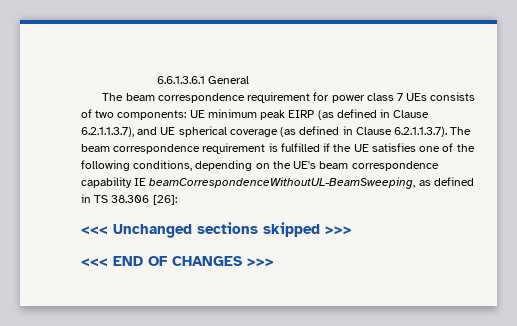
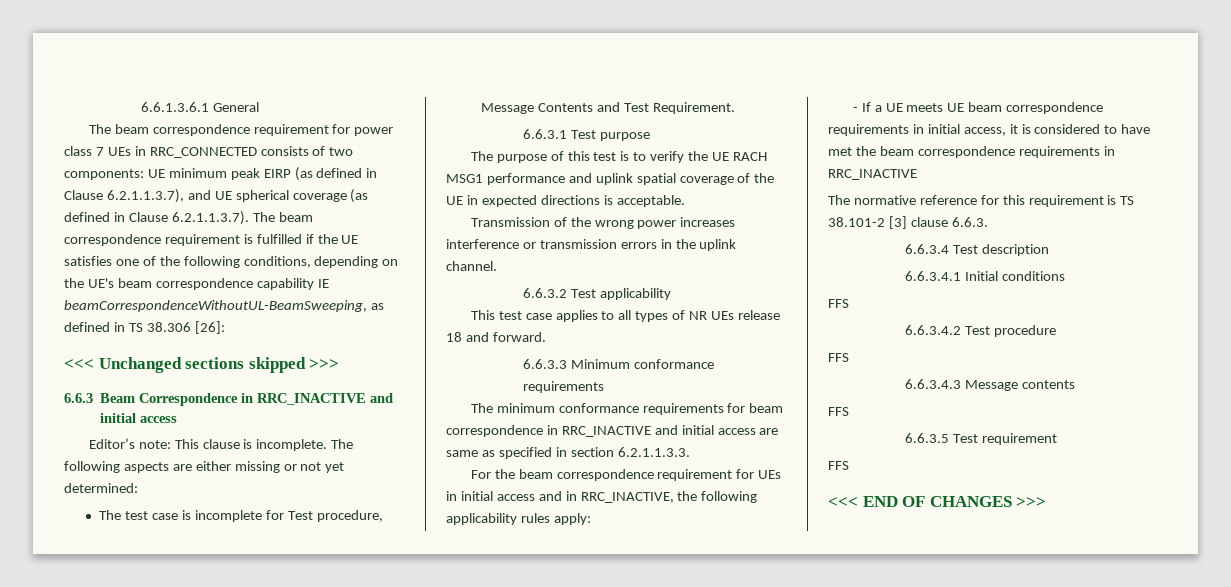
(428, 97) none -> [134,146,257,158] in RRC_CONNECTED
(352, 230) none -> [64,393,394,406] [100,413,178,423] [88,438,354,451] [64,461,345,473] [64,483,138,493] [99,510,383,522] [481,102,735,114] [523,129,650,141] [470,151,767,163] [446,173,775,185] [446,195,685,207] [470,217,736,229] [446,239,737,251] [446,261,497,271] [523,288,671,300] [470,310,780,322] [446,332,546,342] [523,359,714,369] [523,381,605,393] [470,403,784,415] [446,425,779,437] [446,447,690,459] [470,469,782,481] [446,491,758,503] [446,513,591,525] [852,102,1104,114] [828,124,1151,136] [828,146,1115,158] [828,169,917,180] [828,195,1135,207] [828,216,988,229] [905,244,1049,256] [905,271,1065,281] [828,299,849,308] [905,325,1056,337] [828,353,849,362] [905,379,1075,391] [828,407,849,416] [905,433,1057,445] [828,461,849,470] // 6.6.3 Beam Correspondence in RRC_INACTIVE and initial access // Editor’s note: This clause is incomplete. The following aspects are either missing or not yet determined: // The test case is incomplete for Test procedure, Message Contents and Test Requirement. // 6.6.3.1 Test purpose // The purpose of this test is to verify the UE RACH MSG1 performance and uplink spatial coverage of the UE in expected directions is acceptable. // Transmission of the wrong power increases interference or transmission errors in the uplink channel. // 6.6.3.2 Test applicability // This test case applies to all types of NR UEs release 18 and forward. // 6.6.3.3 Minimum conformance requirements // The minimum conformance requirements for beam correspondence in RRC_INACTIVE and initial access are same as specified in section 6.2.1.1.3.3. // For the beam correspondence requirement for UEs in initial access and in RRC_INACTIVE, the following applicability rules apply: // - If a UE meets UE beam correspondence requirements in initial access, it is considered to have met the beam correspondence requirements in RRC_INACTIVE // The normative reference for this requirement is TS 38.101-2 [3] clause 6.6.3. // 6.6.3.4 Test description // 6.6.3.4.1 Initial conditions // FFS // 6.6.3.4.2 Test procedure // FFS // 6.6.3.4.3 Message contents // FFS // 6.6.3.5 Test requirement // FFS

